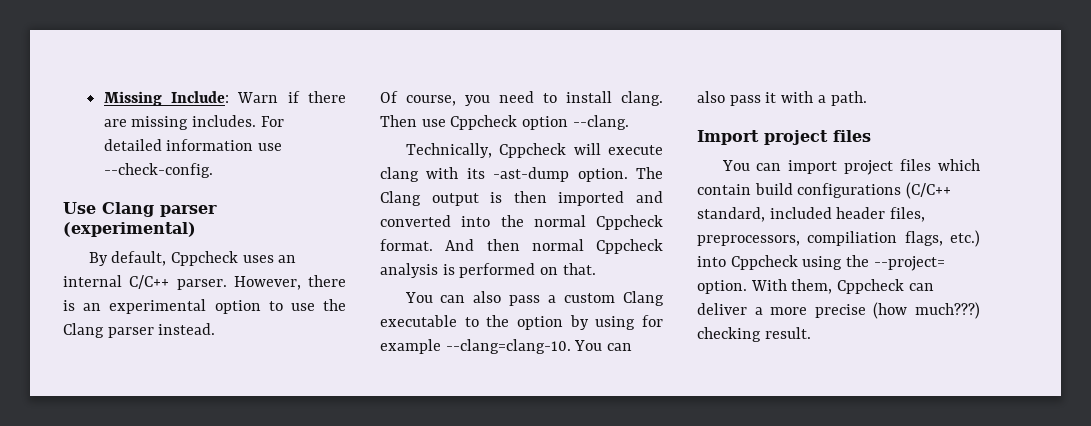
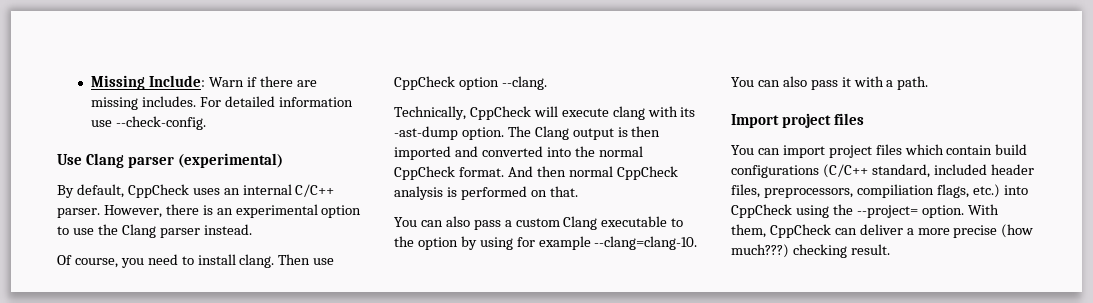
[170,251,238,266] Cppcheck -> [127,184,189,198] CppCheck
[450,115,518,130] Cppcheck -> [394,76,455,90] CppCheck
[499,143,567,158] Cppcheck -> [469,106,531,120] CppCheck
[596,215,663,230] Cppcheck -> [394,166,455,180] CppCheck
[596,239,663,254] Cppcheck -> [616,166,678,180] CppCheck
[730,255,798,270] Cppcheck -> [731,204,792,218] CppCheck
[837,279,905,294] Cppcheck -> [769,224,831,238] CppCheck

